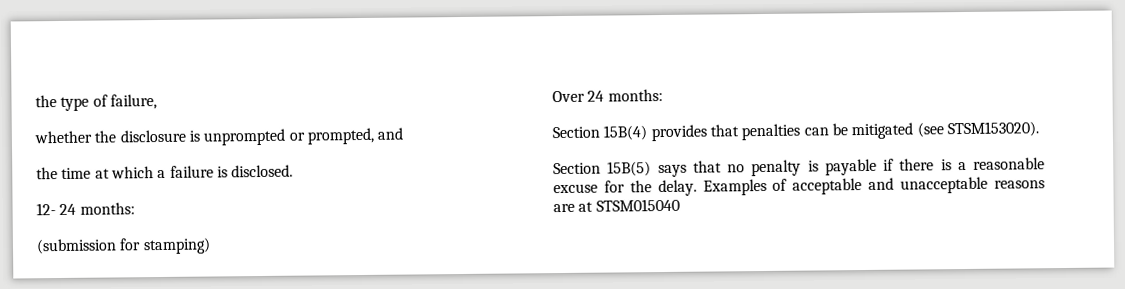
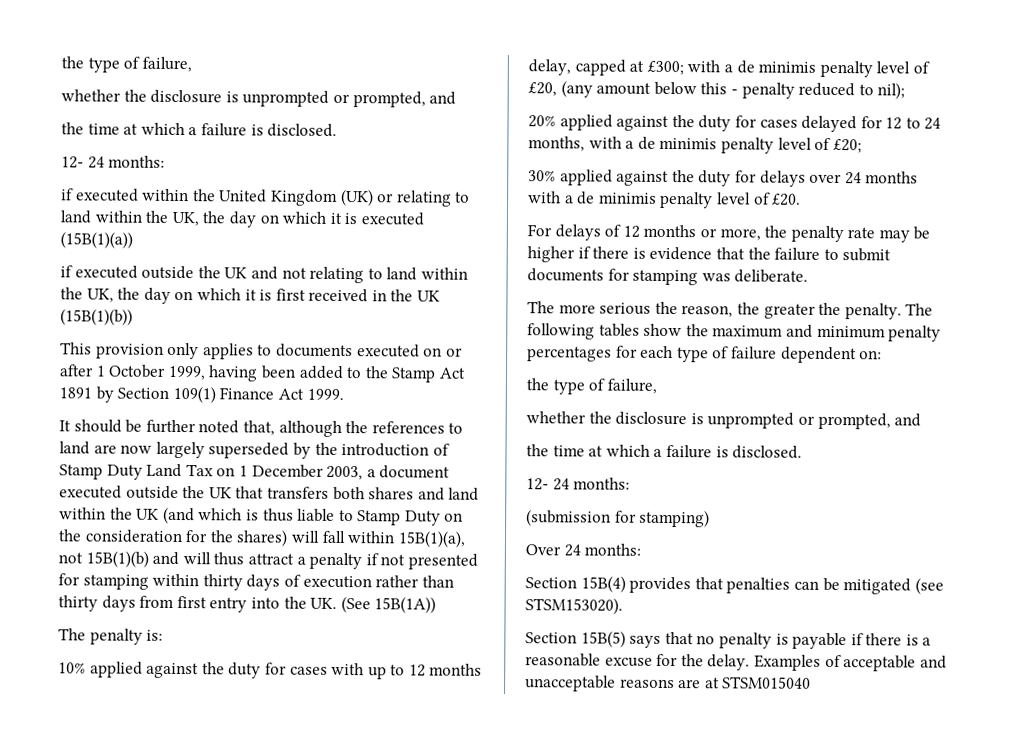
(135, 208) none -> [61,188,471,207] [60,210,424,228] [60,231,133,249] [60,265,468,284] [60,287,441,304] [60,308,133,326] [60,342,463,360] [59,364,466,383] [59,385,344,404] [59,419,464,438] [59,441,450,459] [59,463,451,481] [59,485,480,501] [59,506,464,526] [58,529,466,548] [58,550,478,570] [58,573,454,591] [58,595,437,614] [58,628,164,645] [58,661,483,680] [528,59,930,78] [528,80,906,100] [528,114,942,133] [528,136,862,154] [528,169,919,187] [528,191,802,209] [527,224,931,243] [527,246,892,263] [527,268,809,286] [527,301,934,320] [527,323,942,342] [527,345,883,364] [526,378,657,395] [526,411,922,430] [526,444,803,459] [526,477,631,491] // if executed within the United Kingdom (UK) or relating to land within the UK, the day on which it is executed (15B(1)(a)) // if executed outside the UK and not relating to land within the UK, the day on which it is first received in the UK (15B(1)(b)) // This provision only applies to documents executed on or after 1 October 1999, having been added to the Stamp Act 1891 by Section 109(1) Finance Act 1999. // It should be further noted that, although the references to land are now largely superseded by the introduction of Stamp Duty Land Tax on 1 December 2003, a document executed outside the UK that transfers both shares and land within the UK (and which is thus liable to Stamp Duty on the consideration for the shares) will fall within 15B(1)(a), not 15B(1)(b) and will thus attract a penalty if not presented for stamping within thirty days of execution rather than thirty days from first entry into the UK. (See 15B(1A)) // The penalty is: // 10% applied against the duty for cases with up to 12 months delay, capped at £300; with a de minimis penalty level of £20, (any amount below this - penalty reduced to nil); // 20% applied against the duty for cases delayed for 12 to 24 months, with a de minimis penalty level of £20; // 30% applied against the duty for delays over 24 months with a de minimis penalty level of £20. // For delays of 12 months or more, the penalty rate may be higher if there is evidence that the failure to submit documents for stamping was deliberate. // The more serious the reason, the greater the penalty. The following tables show the maximum and minimum penalty percentages for each type of failure dependent on: // the type of failure, // whether the disclosure is unprompted or prompted, and // the time at which a failure is disclosed. // 12- 24 months:

